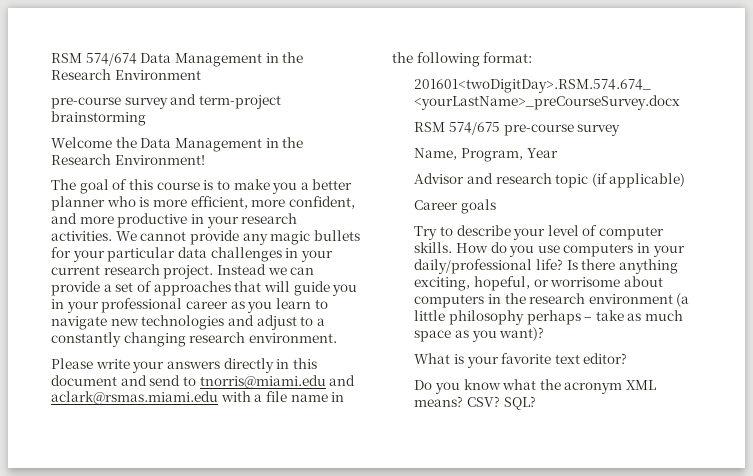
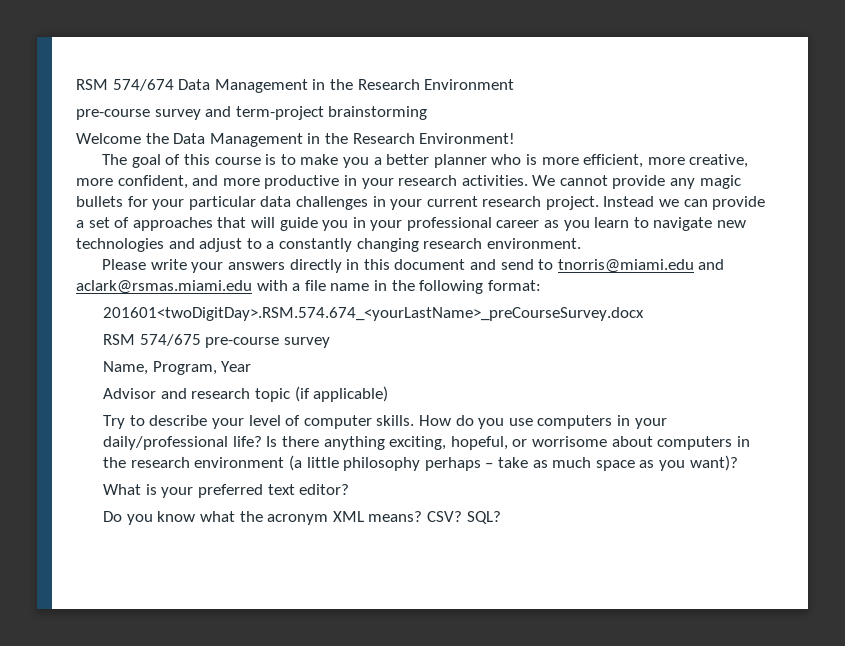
(286, 203) none -> [689,154,749,168] [76,178,113,186] creative, more
[414,199,496,214] // Career goals -> (389, 394) none
[501,353,552,364] favorite -> [198,484,264,498] preferred

